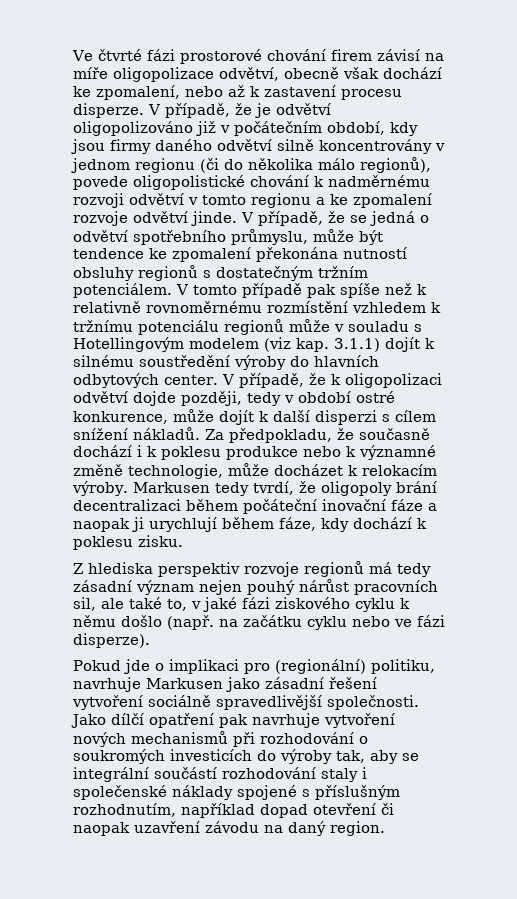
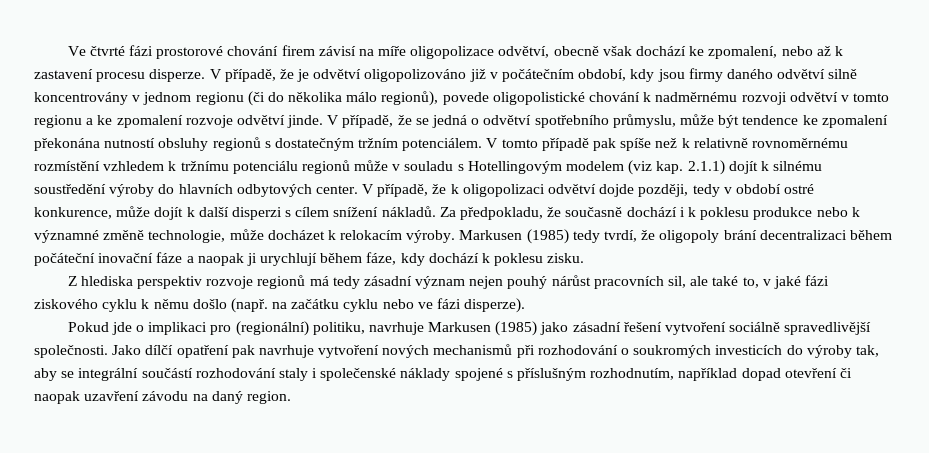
[334,338,380,352] 3.1.1) -> [687,160,725,175] 2.1.1)
(210, 487) none -> [526,229,569,244] (1985)
(223, 683) none -> [495,321,538,336] (1985)

